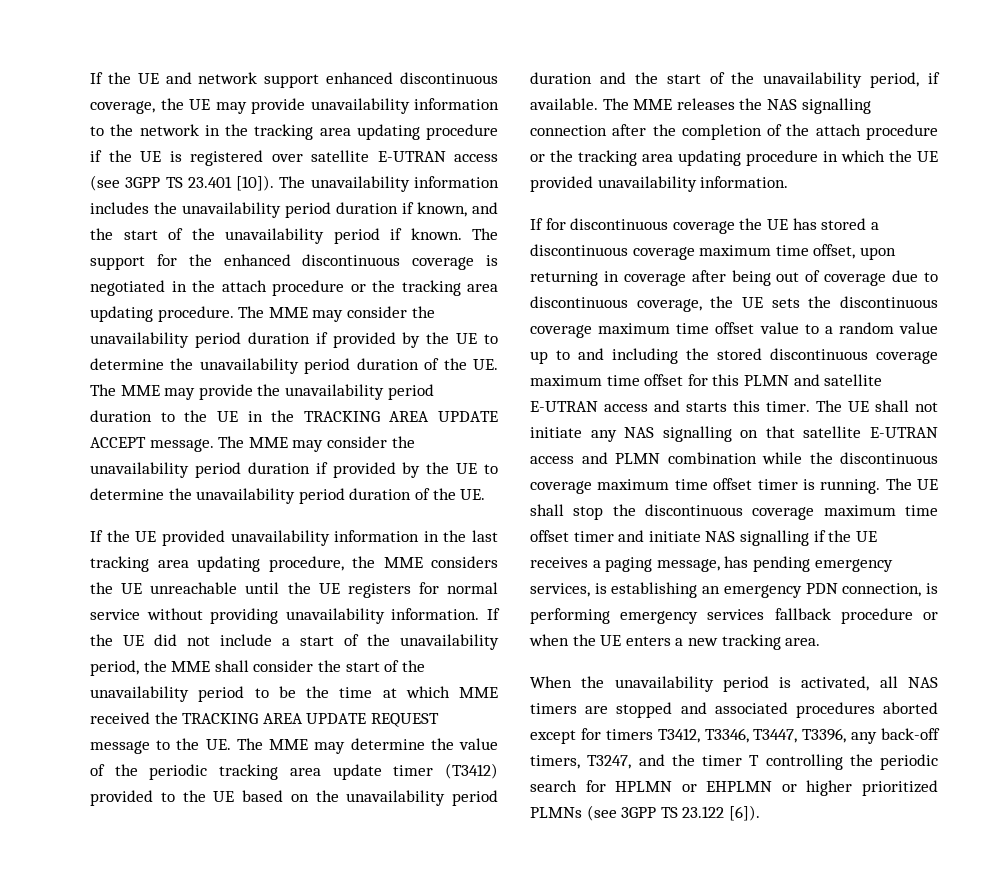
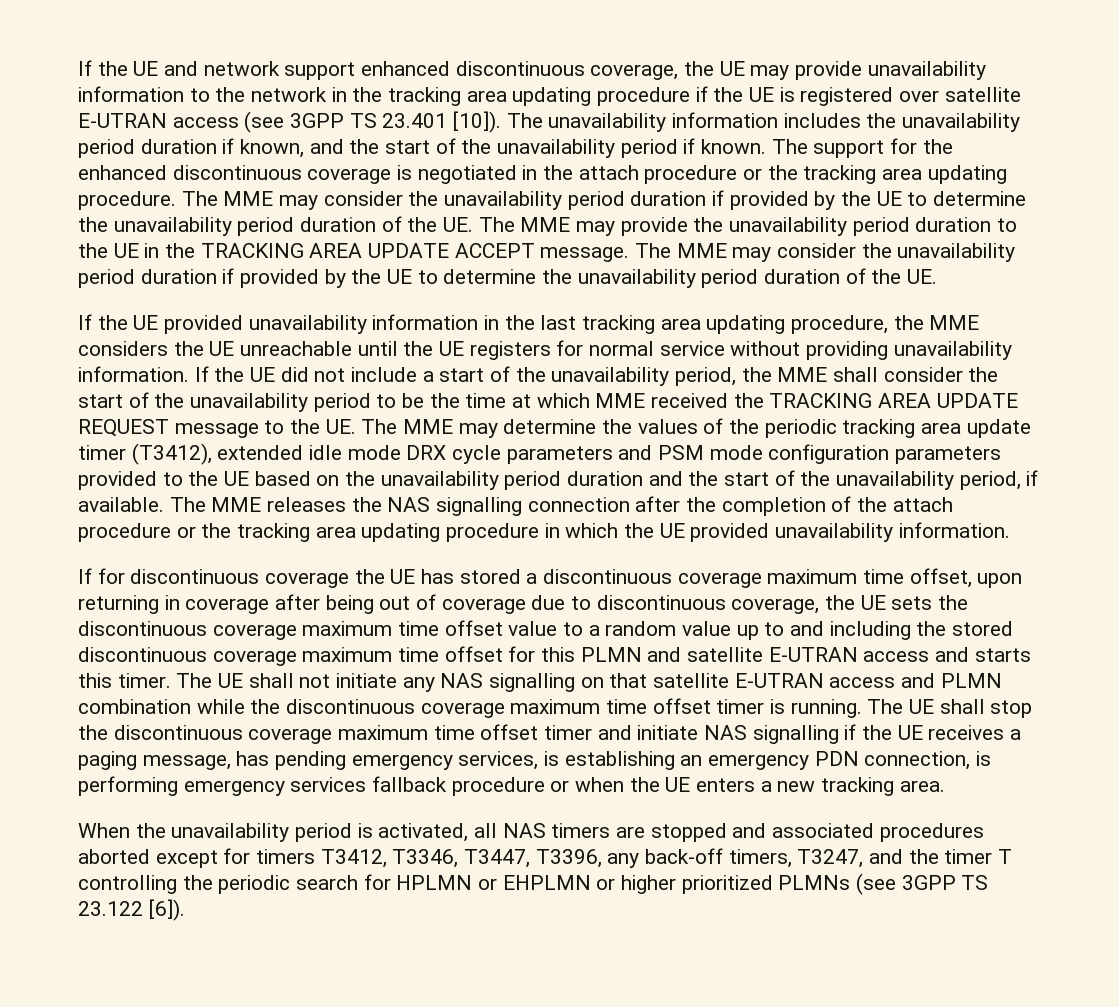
[459,738,499,750] value -> [637,419,698,434] values
[445,763,498,779] (T3412) -> [131,443,1002,465] (T3412), extended idle mode DRX cycle parameters and PSM mode configuration parameters

